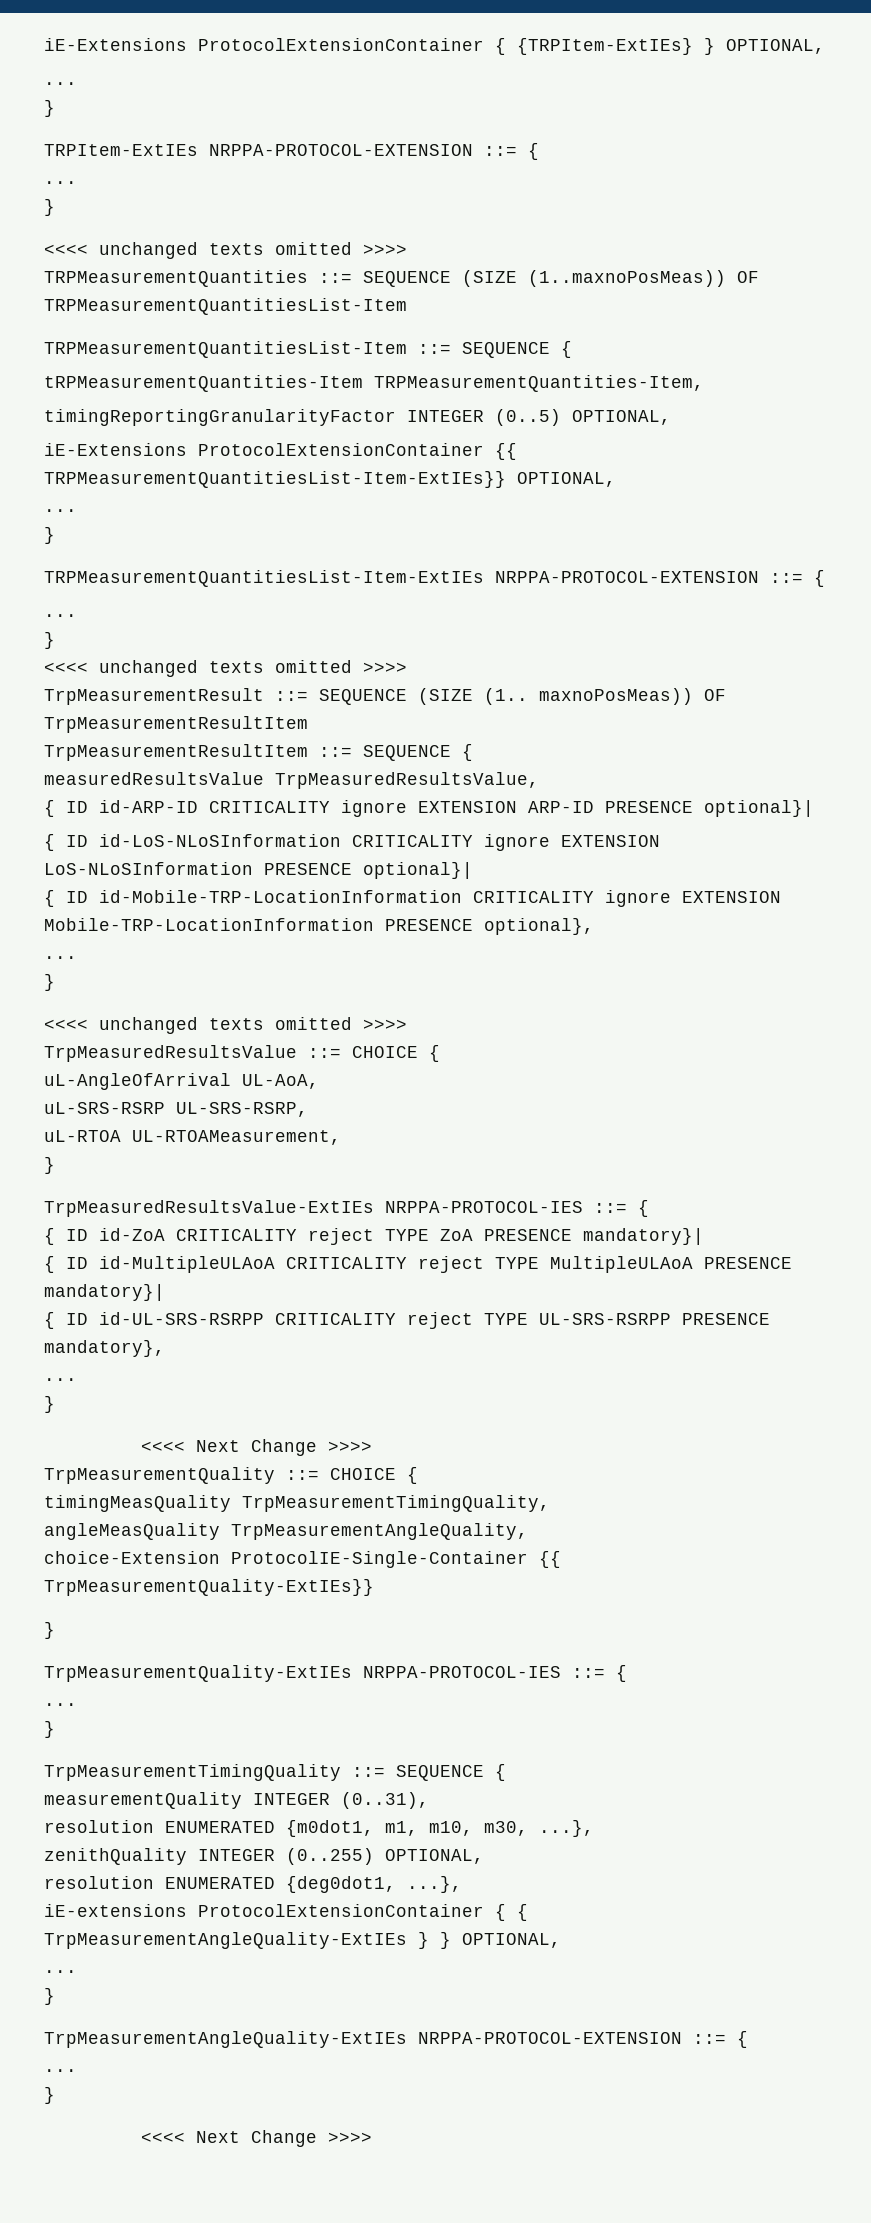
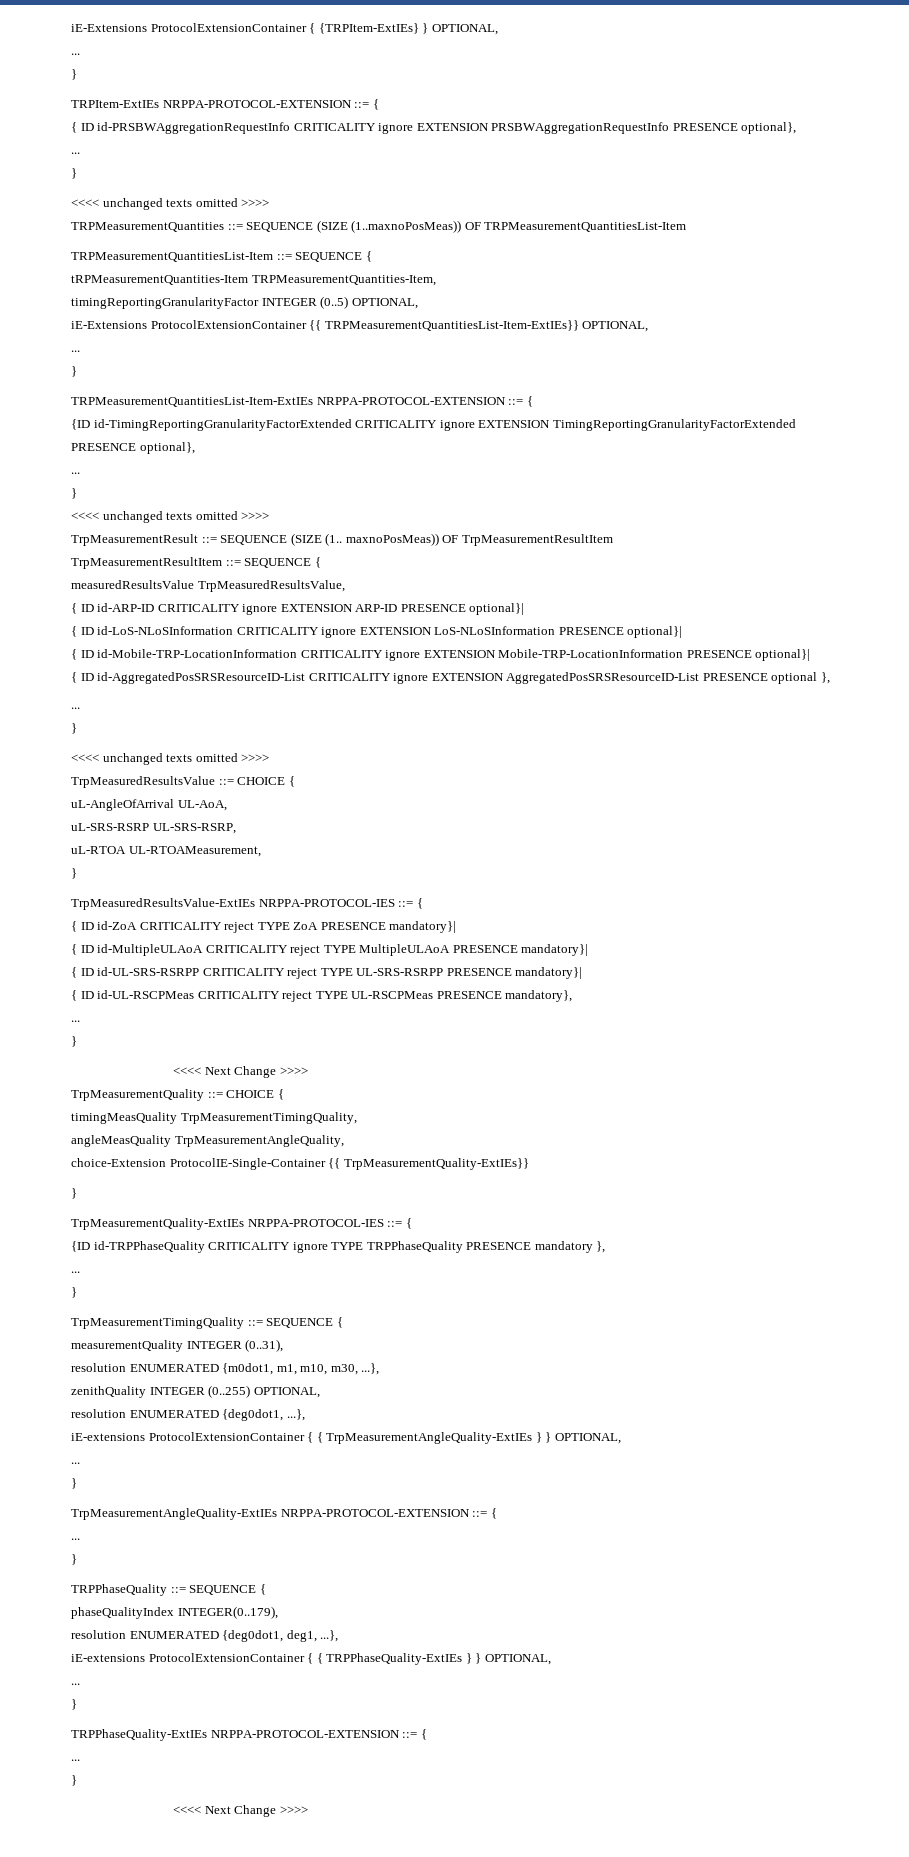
(539, 151) none -> [71,122,797,134] // { ID id-PRSBWAggregationRequestInfo CRITICALITY ignore EXTENSION PRSBWAggregationRequestInfo PRESENCE optional},
(825, 578) none -> [71,419,796,431] [71,442,195,454] // {ID id-TimingReportingGranularityFactorExtended CRITICALITY ignore EXTENSION TimingReportingGranularityFactorExtended PRESENCE optional},
[484,918,594,935] optional}, -> [755,649,811,661] [71,672,830,684] optional}| // { ID id-AggregatedPosSRSResourceID-List CRITICALITY ignore EXTENSION AggregatedPosSRSResourceID-List PRESENCE optional },
(770, 1319) none -> [515,967,583,979] [71,990,502,1002] mandatory}| // { ID id-UL-RSCPMeas CRITICALITY reject TYPE UL-RSCPMeas PRESENCE
(627, 1673) none -> [71,1241,606,1253] // {ID id-TRPPhaseQuality CRITICALITY ignore TYPE TRPPhaseQuality PRESENCE mandatory },
(55, 2095) none -> [71,1584,266,1596] [71,1606,278,1619] [71,1630,339,1642] [71,1653,551,1665] [71,1683,80,1685] [71,1699,77,1710] [71,1729,427,1741] [71,1759,80,1761] [71,1775,77,1786] // TRPPhaseQuality ::= SEQUENCE { // phaseQualityIndex INTEGER(0..179), // resolution ENUMERATED {deg0dot1, deg1, ...}, // iE-extensions ProtocolExtensionContainer { { TRPPhaseQuality-ExtIEs } } OPTIONAL, // ... // } // TRPPhaseQuality-ExtIEs NRPPA-PROTOCOL-EXTENSION ::= { // ... // }

